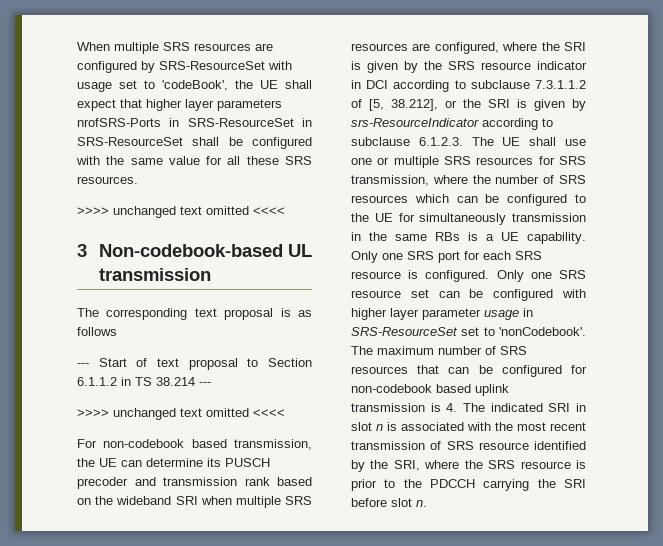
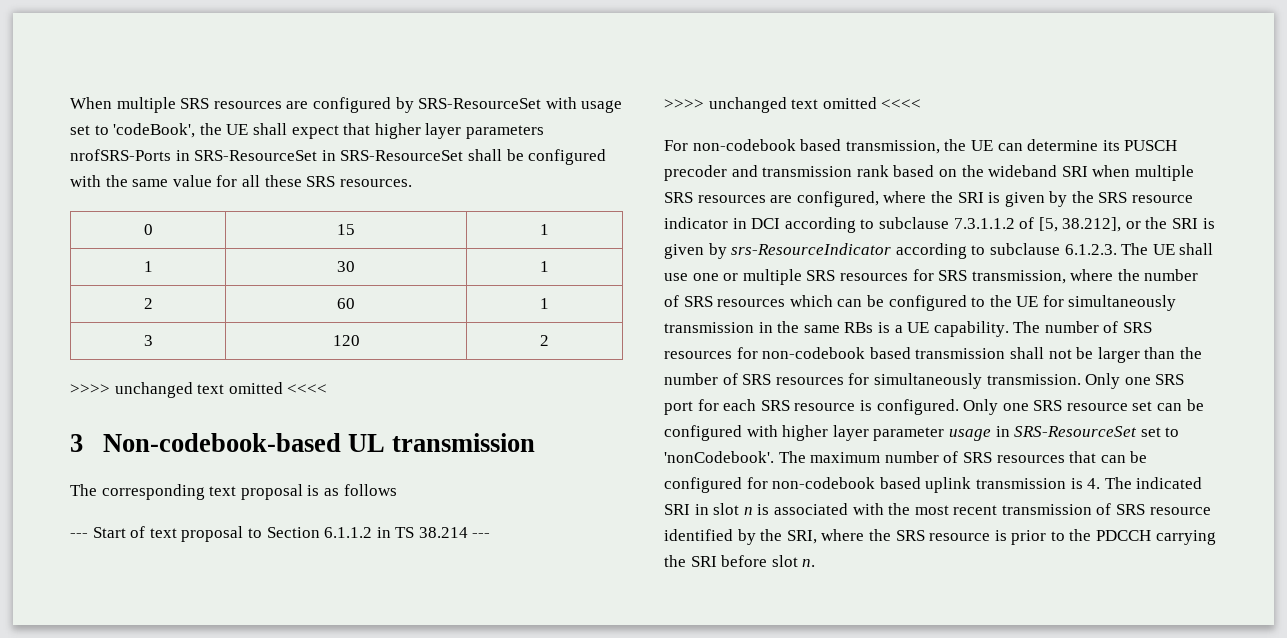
(138, 180) none -> [143,224,153,235] [337,224,355,235] [540,224,549,235] [143,261,153,272] [337,261,355,272] [540,261,549,272] [143,298,153,309] [337,298,355,309] [540,298,549,309] [143,335,153,346] [332,335,360,346] [540,335,549,346] // 0 | 15 | 1 // 1 | 30 | 1 // 2 | 60 | 1 // 3 | 120 | 2
(586, 238) none -> [1013,321,1153,333] [664,347,1202,363] [664,373,1081,389] The number of SRS resources for non-codebook based transmission shall not be larger than the number of SRS resources for simultaneously transmission.

